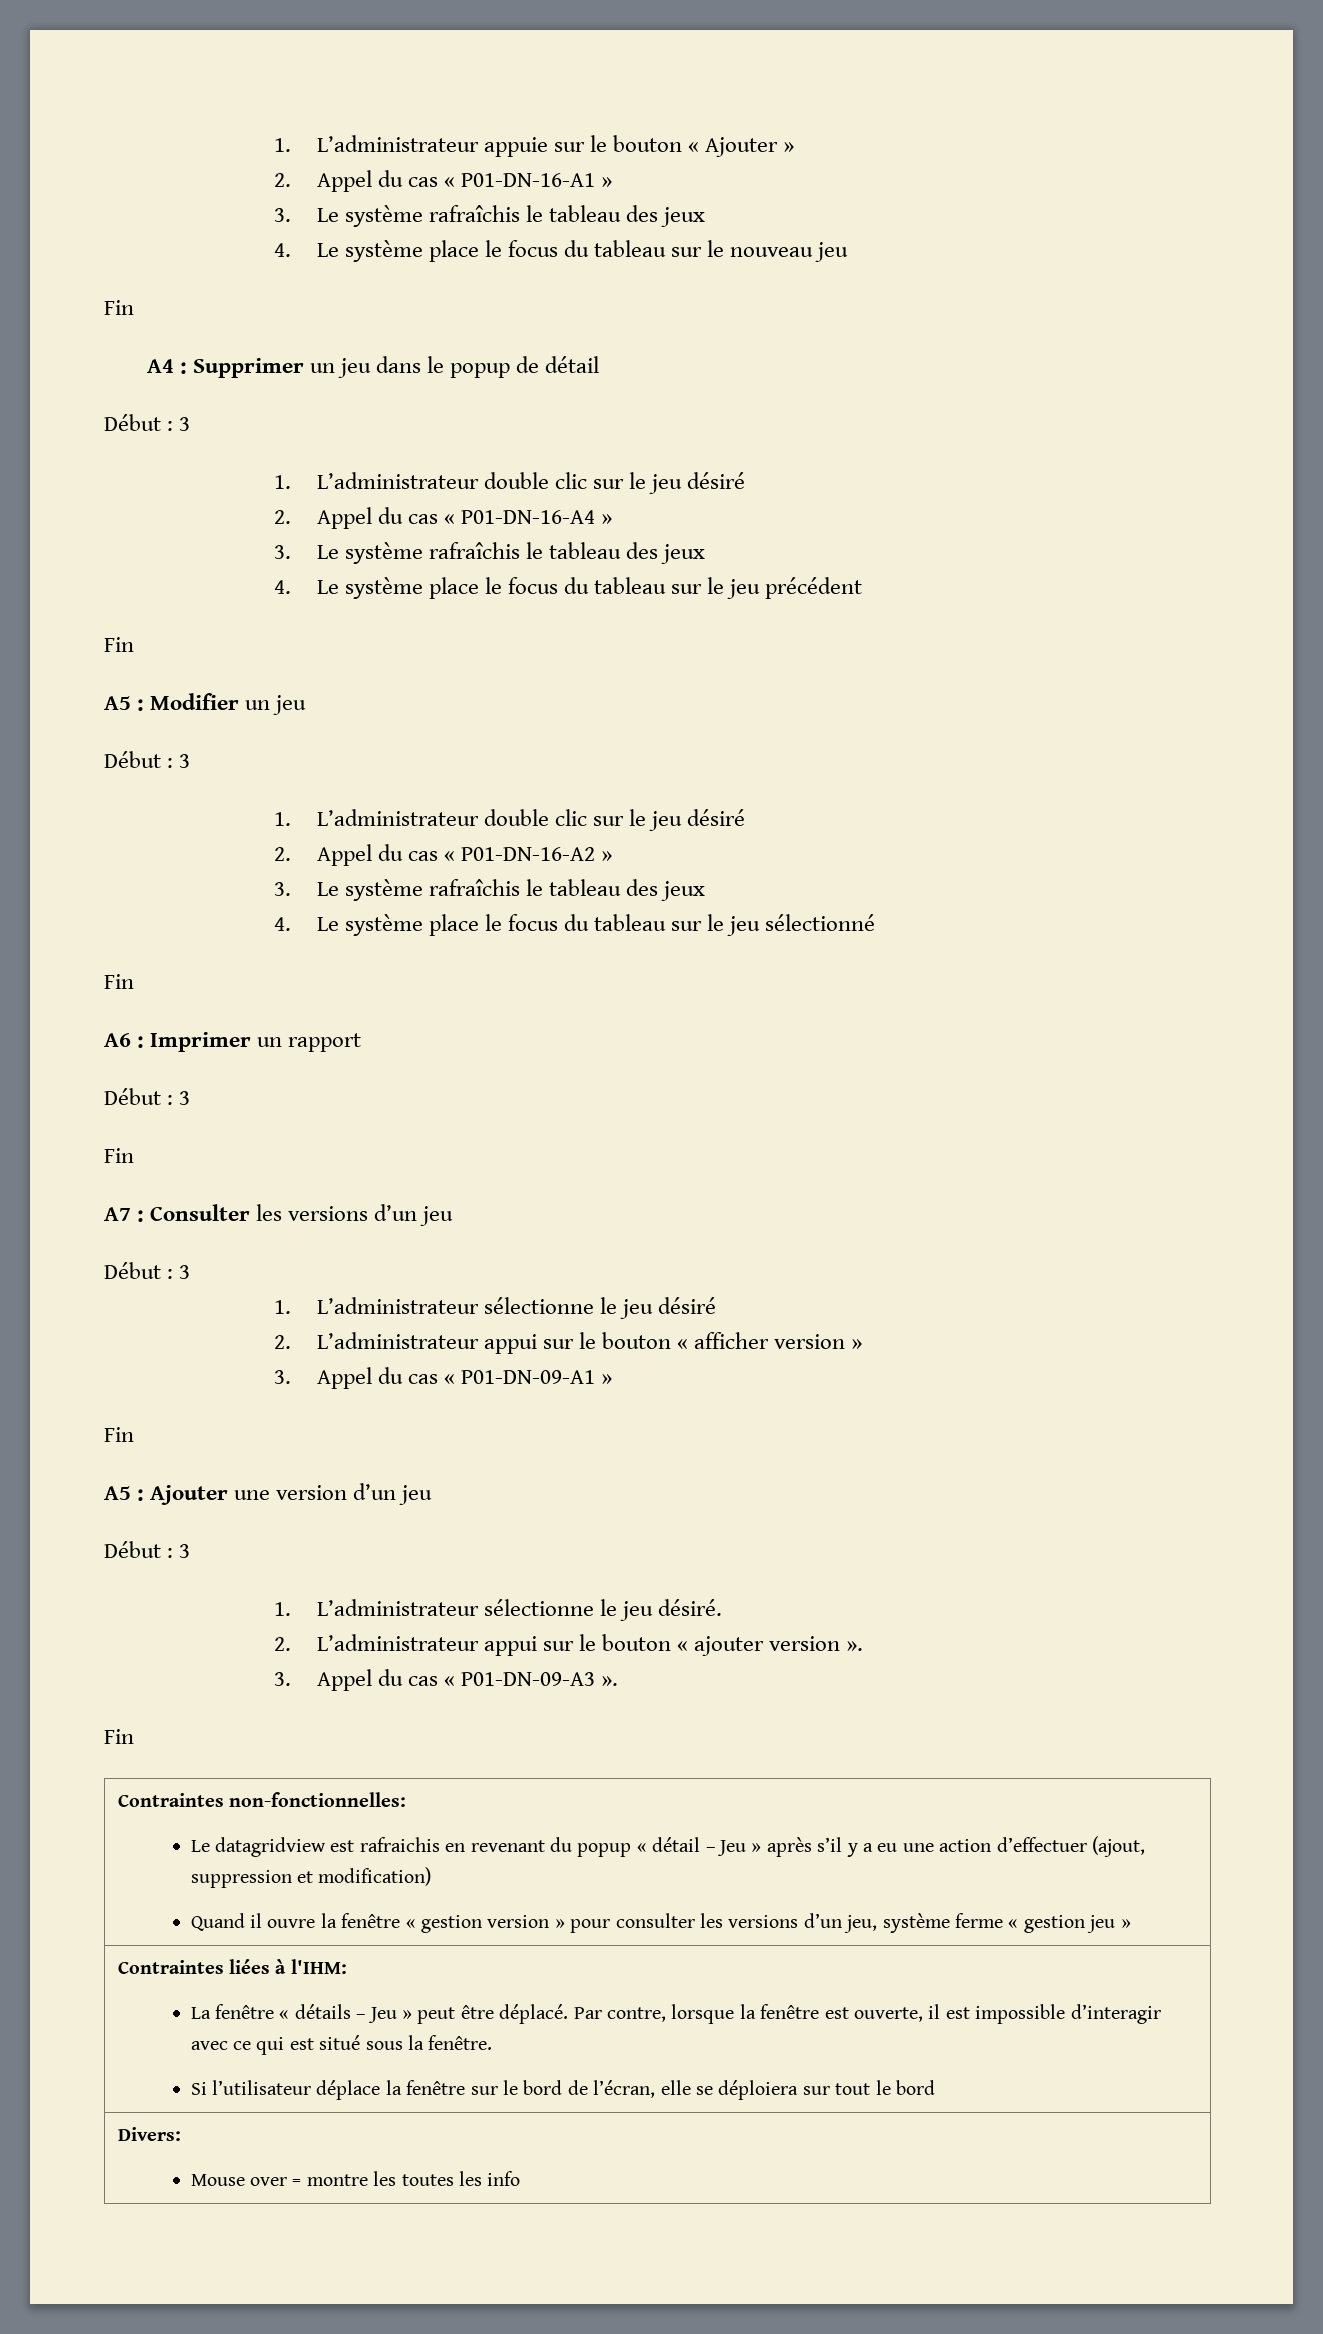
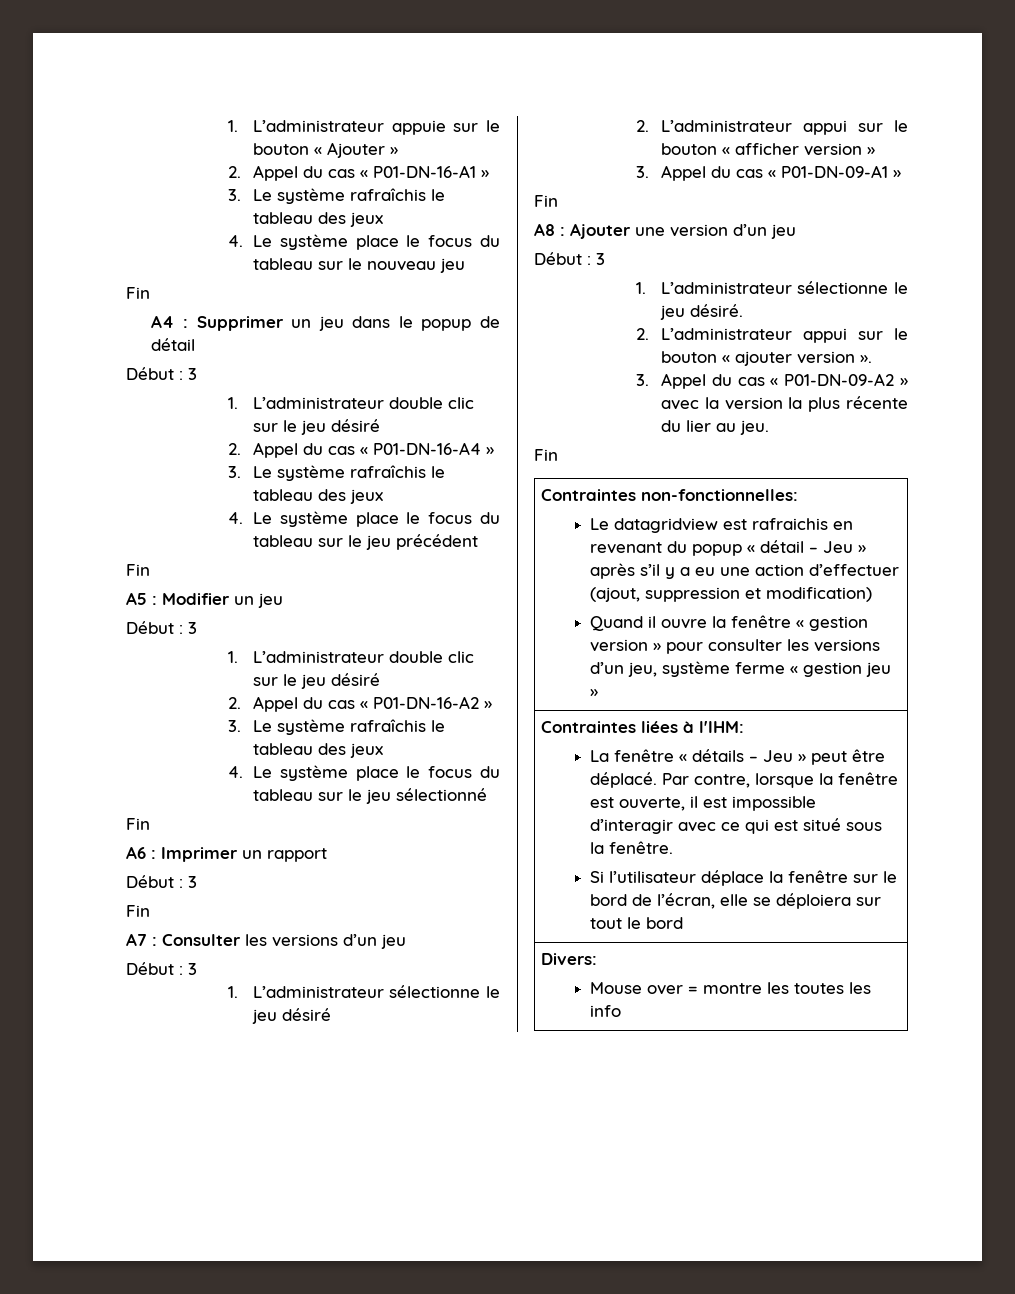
[104,1486,131,1500] A5 -> [534,223,555,236] A8
[460,1672,618,1686] P01-DN-09-A3 ». -> [784,373,908,386] [660,396,908,412] [660,420,769,435] P01-DN-09-A2 » avec la version la plus récente du lier au jeu.

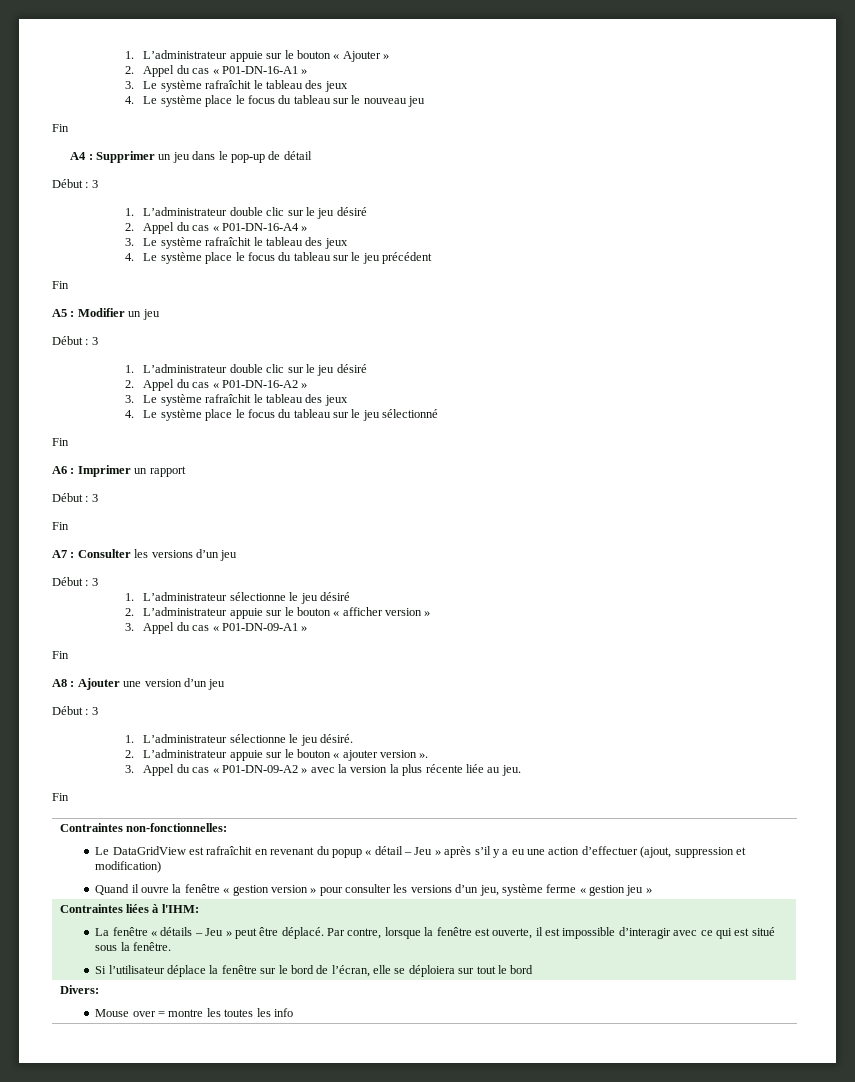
[349,188,426,201] rafraîchis -> [205,80,252,89] rafraîchit
[421,319,472,331] popup -> [230,154,265,163] pop-up
[349,465,426,478] rafraîchis -> [205,237,252,246] rafraîchit
[349,719,426,732] rafraîchis -> [205,394,252,403] rafraîchit
[802,120,847,135] appui -> [229,608,263,619] appuie
[802,328,847,343] appui -> [229,750,263,761] appuie
[660,420,711,432] du lier -> [465,764,484,773] liée
[614,518,829,533] datagridview est rafraichis -> [112,846,253,855] DataGridView est rafraîchit

